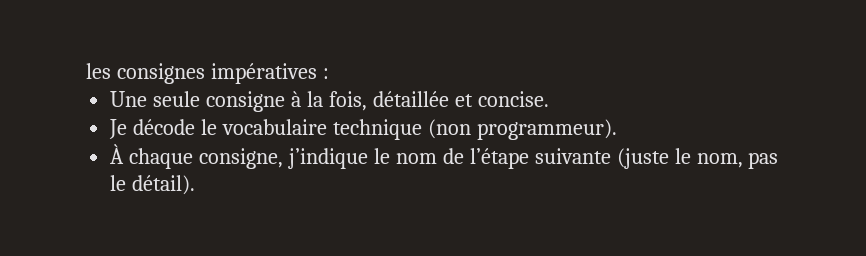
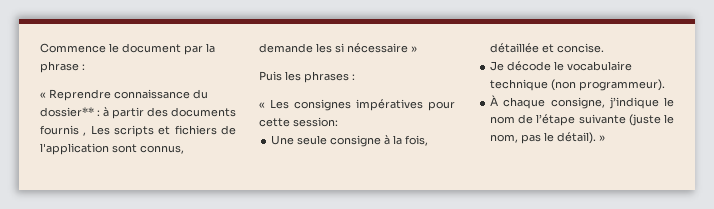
[86,63,329,84] les consignes impératives : -> [40,43,215,55] [40,61,85,73] [40,89,208,101] [40,107,236,119] [40,125,236,137] [40,143,184,155] [259,43,417,53] [259,71,355,83] [259,99,455,111] [259,117,338,127] Commence le document par la phrase : // « Reprendre connaissance du dossier** : à partir des documents fournis , Les scripts et fichiers de l'application sont connus, demande les si nécessaire » // Puis les phrases : // « Les consignes impératives pour cette session:
(196, 185) none -> [599,135,606,141] »

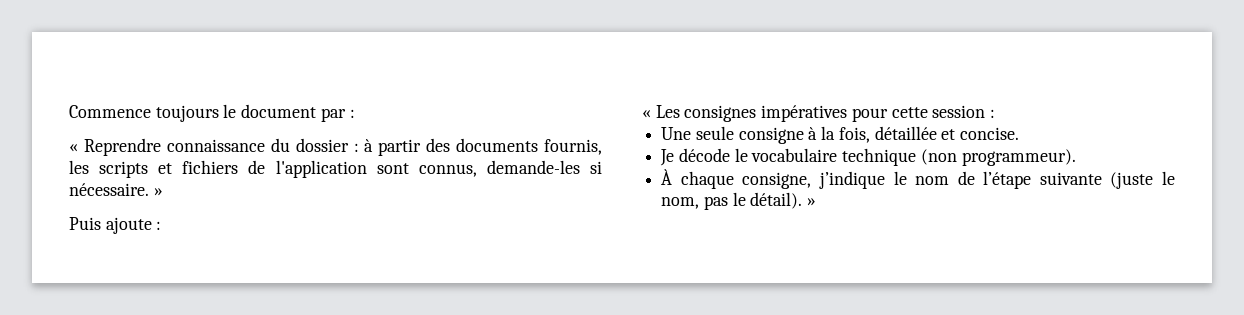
(106, 48) none -> [155,105,219,122] toujours
[206,43,215,53] [40,61,79,73] la phrase -> (346, 115) none
[40,107,94,117] dossier** -> [295,138,349,152] dossier
[40,125,110,136] fournis , Les -> [543,139,602,155] [69,160,89,174] fournis, les
[259,43,408,53] demande les si nécessaire -> [486,160,602,174] [69,183,149,196] demande-les si nécessaire.
[285,71,349,83] les phrases -> [105,217,152,234] ajoute
[293,117,338,127] session: -> [932,105,996,118] session :

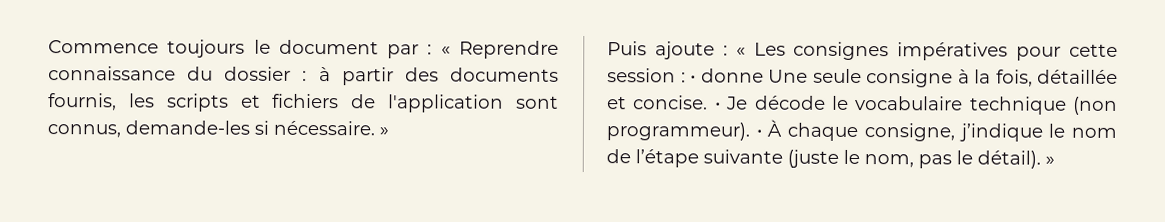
(355, 113) // -> (433, 49) none
(162, 225) // -> (728, 50) none
(996, 113) // -> [690,68,764,83] • donne
(1020, 133) // -> [714,102,721,110] •
(1076, 157) // -> [755,129,762,137] •

